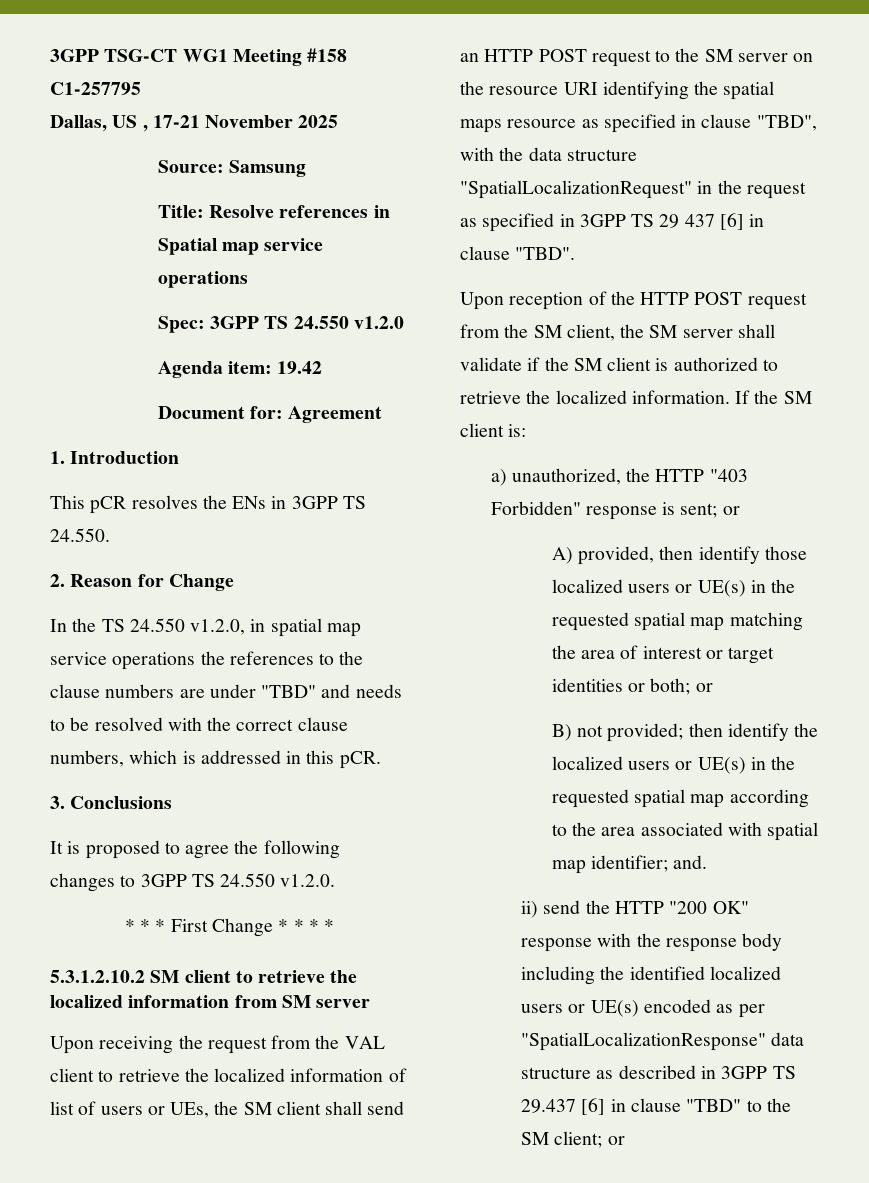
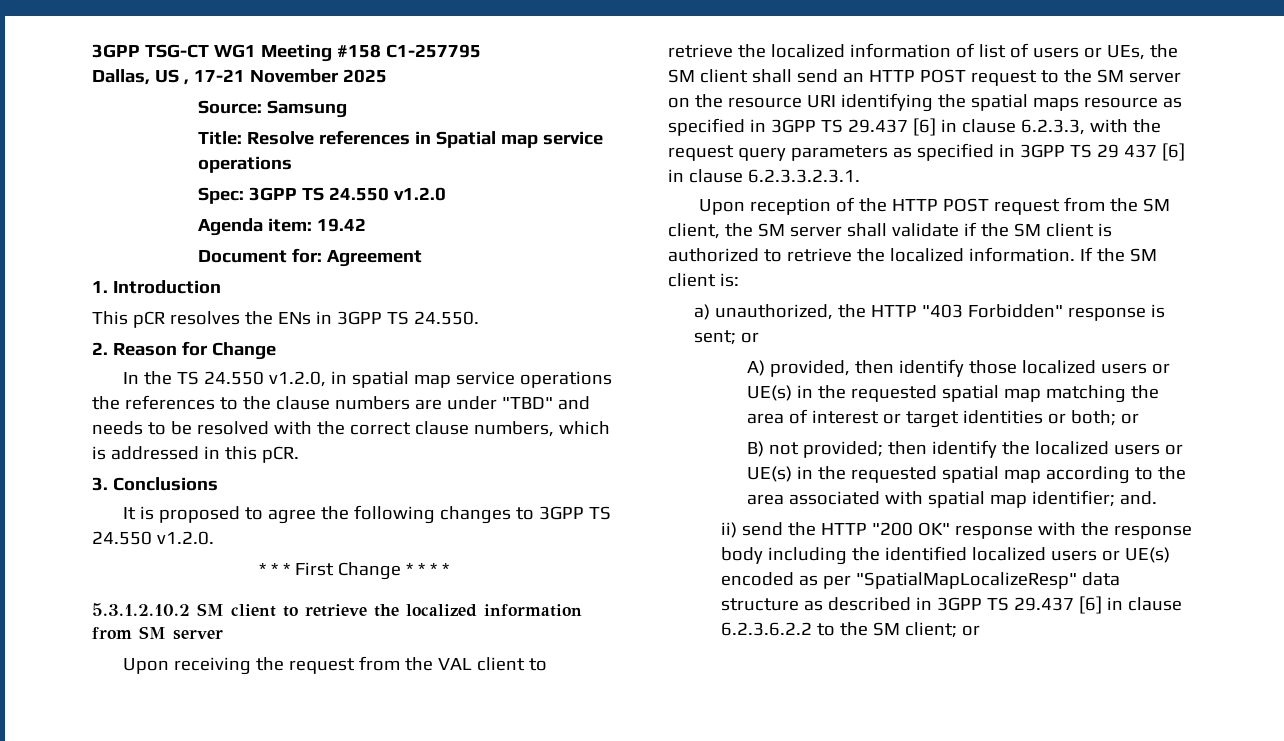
[701,114,817,131] [460,147,637,161] [460,180,806,199] clause "TBD", with the data structure "SpatialLocalizationRequest" in the request -> [770,118,1161,136] [668,145,888,161] 3GPP TS 29.437 [6] in clause 6.2.3.3, with the request query parameters
[515,247,576,260] "TBD". -> [747,169,860,183] 6.2.3.3.2.3.1.
[521,1032,767,1051] "SpatialLocalizationResponse" -> [855,572,1077,589] "SpatialMapLocalizeResp"
[686,1099,742,1112] "TBD" -> [720,622,812,636] 6.2.3.6.2.2

